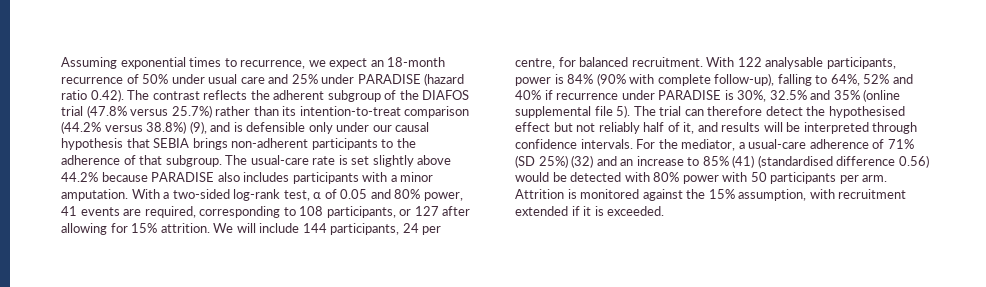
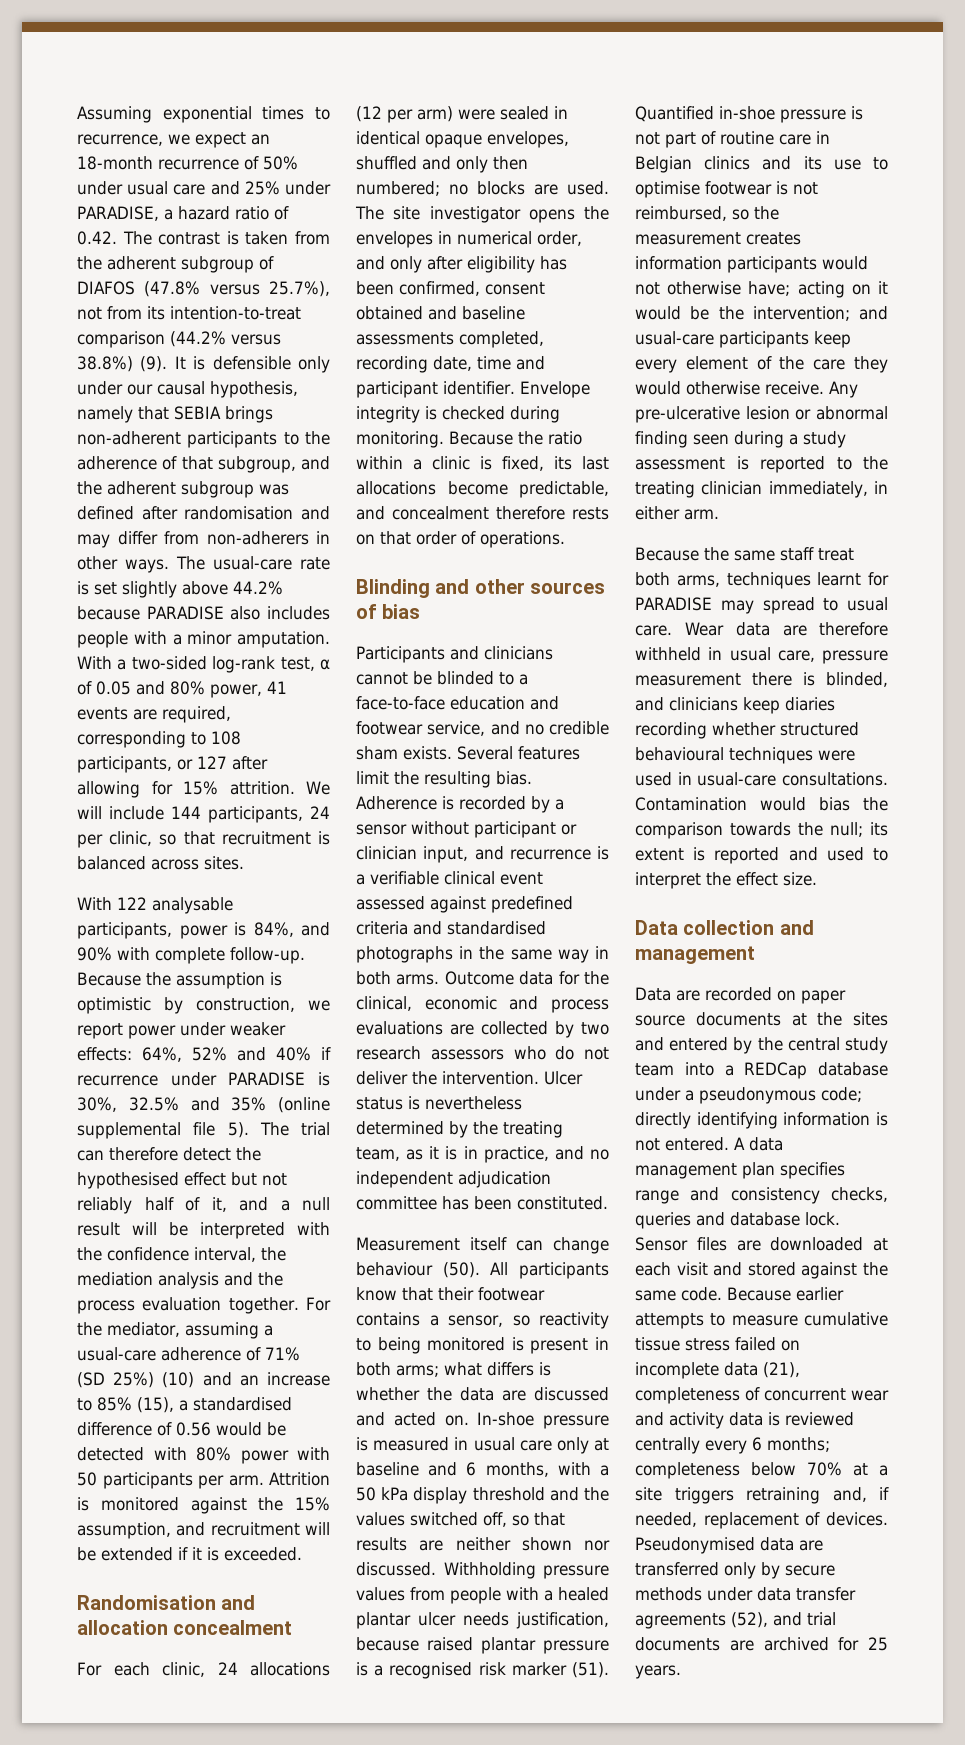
[357,73,465,86] [61,89,470,102] [61,105,279,118] PARADISE (hazard ratio 0.42). The contrast reflects the adherent subgroup of the DIAFOS trial (47.8% versus 25.7%) rather than -> [77,206,289,221] [77,231,330,245] [77,256,274,273] [77,281,330,297] [77,306,142,320] PARADISE, a hazard ratio of 0.42. The contrast is taken from the adherent subgroup of DIAFOS (47.8% versus 25.7%), not from
[189,121,231,134] (9), and -> [140,356,186,372] (9). It
[61,138,123,150] hypothesis -> [210,381,298,398] [77,406,133,423] hypothesis, namely
[165,155,222,167] subgroup. -> [217,456,330,473] [77,481,289,498] [77,506,330,520] [77,531,330,548] [77,556,169,573] subgroup, and the adherent subgroup was defined after randomisation and may differ from non-adherers in other ways.
[292,172,359,184] participants -> [77,631,128,648] people
[515,57,703,69] centre, for balanced recruitment. -> [109,831,330,846] [77,856,244,870] clinic, so that recruitment is balanced across sites. //
[567,73,828,86] 84% (90% with complete follow-up), falling to -> [253,922,330,937] [77,947,305,964] [77,972,282,989] [77,997,330,1014] [77,1022,286,1039] [77,1047,132,1061] 84%, and 90% with complete follow-up. Because the assumption is optimistic by construction, we report power under weaker effects:
[721,122,918,134] [515,139,633,149] results will be interpreted through confidence intervals. -> [280,1197,330,1211] [77,1222,330,1239] [77,1247,286,1262] [77,1272,283,1289] [77,1297,299,1314] a null result will be interpreted with the confidence interval, the mediation analysis and the process evaluation together.
(736, 145) none -> [185,1322,259,1339] assuming
[571,155,594,168] (32) -> [162,1372,195,1388] (10)
[732,155,929,168] (41) (standardised difference 0.56) -> [137,1397,292,1413] [77,1422,211,1436] (15), a standardised difference of 0.56
[809,189,907,199] with recruitment -> [176,1522,330,1536] [77,1547,96,1561] and recruitment will be
(665, 211) none -> [77,1595,256,1610] [77,1620,293,1635] [77,1662,330,1677] [356,106,568,123] [356,131,569,148] [356,156,528,173] [356,181,609,196] [355,206,609,223] [356,231,582,248] [356,256,567,273] [356,281,545,296] [356,306,525,320] [356,331,544,348] [356,356,545,373] [356,381,590,398] [356,406,560,423] [356,431,582,448] [356,456,609,471] [356,481,609,498] [356,506,609,520] [356,531,565,548] [356,579,606,598] [356,604,421,619] [356,646,553,663] [356,671,528,685] [356,696,559,710] [356,721,609,736] [356,746,580,760] [356,771,532,788] [356,796,564,813] [356,821,577,838] [356,846,609,863] [356,871,543,885] [356,896,573,913] [356,921,546,935] [356,946,609,963] [356,971,609,985] [356,996,609,1013] [356,1021,609,1038] [356,1046,609,1060] [356,1071,583,1085] [356,1096,522,1110] [356,1121,563,1138] [356,1146,609,1163] [356,1171,551,1188] [356,1196,608,1210] [356,1237,609,1254] [356,1262,609,1279] [356,1287,545,1301] [356,1312,609,1329] [356,1337,609,1354] [356,1362,551,1377] [356,1387,609,1401] [356,1412,609,1429] [356,1437,609,1454] [356,1462,609,1477] [356,1487,609,1504] [356,1512,565,1527] [356,1537,610,1551] [356,1562,609,1579] [356,1587,609,1604] [356,1612,609,1629] [356,1637,609,1654] [356,1662,609,1679] [635,106,863,123] [635,131,830,148] [635,156,888,173] [635,181,818,198] [635,206,779,221] [635,232,801,245] [635,256,868,273] [635,281,888,298] [635,306,888,321] [635,331,851,348] [635,356,888,373] [635,381,858,398] [635,406,888,423] [635,431,846,448] [635,456,888,473] [635,481,888,498] [635,506,719,520] [635,547,854,561] [635,572,889,589] [635,597,888,614] [635,622,888,636] [635,647,888,664] [635,672,888,687] [635,697,835,714] [635,722,859,739] [635,747,855,764] [635,772,888,786] [635,797,888,811] [635,822,888,839] [635,847,888,864] [635,872,817,889] [635,920,814,935] [635,946,755,964] [635,987,846,1004] [635,1012,888,1026] [635,1037,888,1054] [635,1062,888,1079] [635,1087,862,1104] [635,1112,888,1129] [635,1137,783,1151] [635,1162,845,1179] [635,1187,888,1204] [635,1212,840,1229] [635,1237,888,1251] [635,1262,888,1279] [635,1287,844,1301] [635,1312,888,1329] [635,1337,800,1351] [635,1362,800,1379] [635,1387,889,1404] [635,1412,854,1429] [635,1437,830,1454] [635,1462,888,1479] [635,1487,889,1504] [635,1512,888,1529] [635,1537,823,1554] [635,1562,835,1579] [635,1587,856,1601] [635,1612,836,1629] [635,1637,888,1651] [635,1665,681,1679] // Randomisation and allocation concealment // For each clinic, 24 allocations (12 per arm) were sealed in identical opaque envelopes, shuffled and only then numbered; no blocks are used. The site investigator opens the envelopes in numerical order, and only after eligibility has been confirmed, consent obtained and baseline assessments completed, recording date, time and participant identifier. Envelope integrity is checked during monitoring. Because the ratio within a clinic is fixed, its last allocations become predictable, and concealment therefore rests on that order of operations. // Blinding and other sources of bias // Participants and clinicians cannot be blinded to a face-to-face education and footwear service, and no credible sham exists. Several features limit the resulting bias. Adherence is recorded by a sensor without participant or clinician input, and recurrence is a verifiable clinical event assessed against predefined criteria and standardised photographs in the same way in both arms. Outcome data for the clinical, economic and process evaluations are collected by two research assessors who do not deliver the intervention. Ulcer status is nevertheless determined by the treating team, as it is in practice, and no independent adjudication committee has been constituted. // Measurement itself can change behaviour (50). All participants know that their footwear contains a sensor, so reactivity to being monitored is present in both arms; what differs is whether the data are discussed and acted on. In-shoe pressure is measured in usual care only at baseline and 6 months, with a 50 kPa display threshold and the values switched off, so that results are neither shown nor discussed. Withholding pressure values from people with a healed plantar ulcer needs justification, because raised plantar pressure is a recognised risk marker (51). Quantified in-shoe pressure is not part of routine care in Belgian clinics and its use to optimise footwear is not reimbursed, so the measurement creates information participants would not otherwise have; acting on it would be the intervention; and usual-care participants keep every element of the care they would otherwise receive. Any pre-ulcerative lesion or abnormal finding seen during a study assessment is reported to the treating clinician immediately, in either arm. // Because the same staff treat both arms, techniques learnt for PARADISE may spread to usual care. Wear data are therefore withheld in usual care, pressure measurement there is blinded, and clinicians keep diaries recording whether structured behavioural techniques were used in usual-care consultations. Contamination would bias the comparison towards the null; its extent is reported and used to interpret the effect size. // Data collection and management // Data are recorded on paper source documents at the sites and entered by the central study team into a REDCap database under a pseudonymous code; directly identifying information is not entered. A data management plan specifies range and consistency checks, queries and database lock. Sensor files are downloaded at each visit and stored against the same code. Because earlier attempts to measure cumulative tissue stress failed on incomplete data (21), completeness of concurrent wear and activity data is reviewed centrally every 6 months; completeness below 70% at a site triggers retraining and, if needed, replacement of devices. Pseudonymised data are transferred only by secure methods under data transfer agreements (52), and trial documents are archived for 25 years.

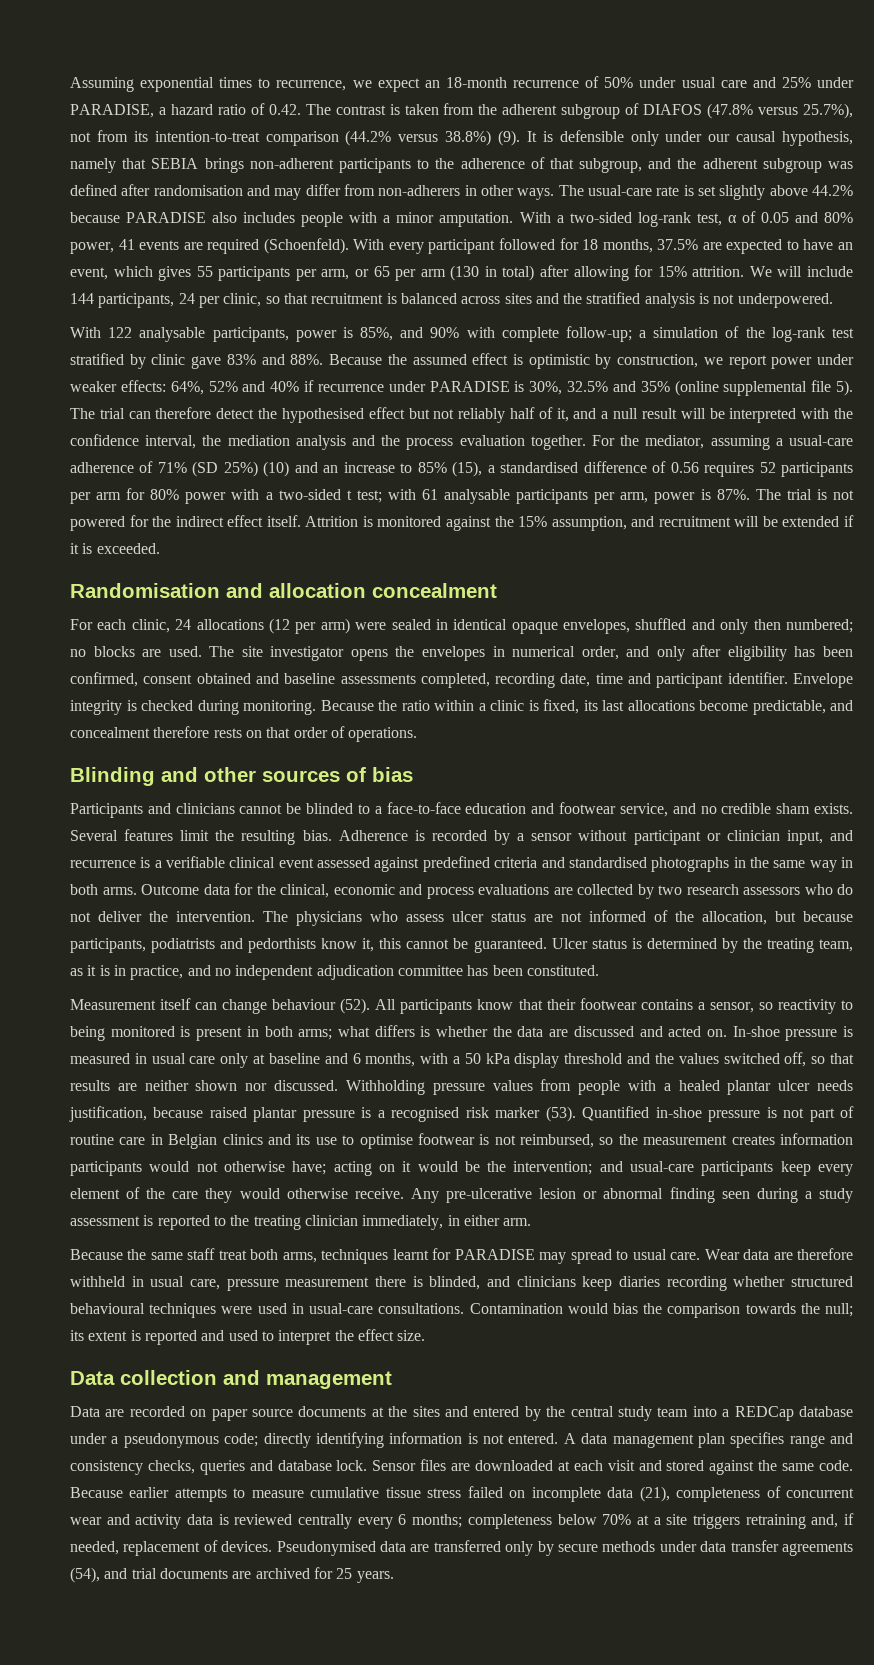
[162,706,231,723] [77,731,241,748] [77,756,227,773] required, corresponding to 108 participants, or 127 -> [207,238,853,254] [70,265,535,281] required (Schoenfeld). With every participant followed for 18 months, 37.5% are expected to have an event, which gives 55 participants per arm, or 65 per arm (130 in total)
[204,856,244,870] sites. -> [504,292,833,308] sites and the stratified analysis is not underpowered.
[253,922,294,937] 84%, -> [360,327,394,341] 85%,
[230,947,305,964] [77,972,265,989] follow-up. Because the assumption -> [565,326,854,342] [70,353,509,369] follow-up; a simulation of the log-rank test stratified by clinic gave 83% and 88%. Because the assumed effect
[216,1422,286,1436] [77,1447,330,1464] [77,1472,264,1489] would be detected with 80% power with 50 participants per arm. -> [704,462,854,477] [70,488,855,504] [70,515,301,531] requires 52 participants per arm for 80% power with a two-sided t test; with 61 analysable participants per arm, power is 87%. The trial is not powered for the indirect effect itself.
(539, 1078) none -> [263,910,853,926] [70,938,547,953] The physicians who assess ulcer status are not informed of the allocation, but because participants, podiatrists and pedorthists know it, this cannot be guaranteed.
[425,1096,522,1110] nevertheless -> (642, 943) none
[442,1262,480,1278] (50). -> [340,998,371,1014] (52).
[572,1662,609,1678] (51). -> [545,1106,576,1122] (53).
[731,1612,768,1628] (52), -> [70,1567,100,1583] (54),

